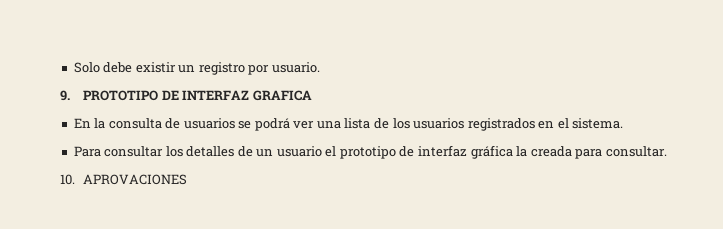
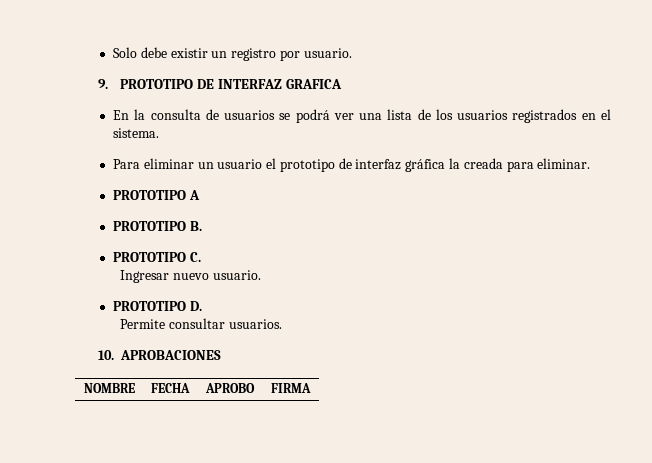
[104,146,253,157] consultar los detalles de -> [143,158,194,169] eliminar
[605,146,667,157] [59,174,188,185] consultar. // 10. APROVACIONES -> [537,158,591,169] [113,190,200,200] [113,221,202,231] [113,252,201,262] [120,270,261,283] [113,301,202,311] [120,318,282,329] [97,350,221,360] [83,383,135,393] [151,383,190,393] [205,383,255,393] [271,383,311,393] eliminar. // PROTOTIPO A // PROTOTIPO B. // PROTOTIPO C. // Ingresar nuevo usuario. // PROTOTIPO D. // Permite consultar usuarios. // 10. APROBACIONES // NOMBRE | FECHA | APROBO | FIRMA

